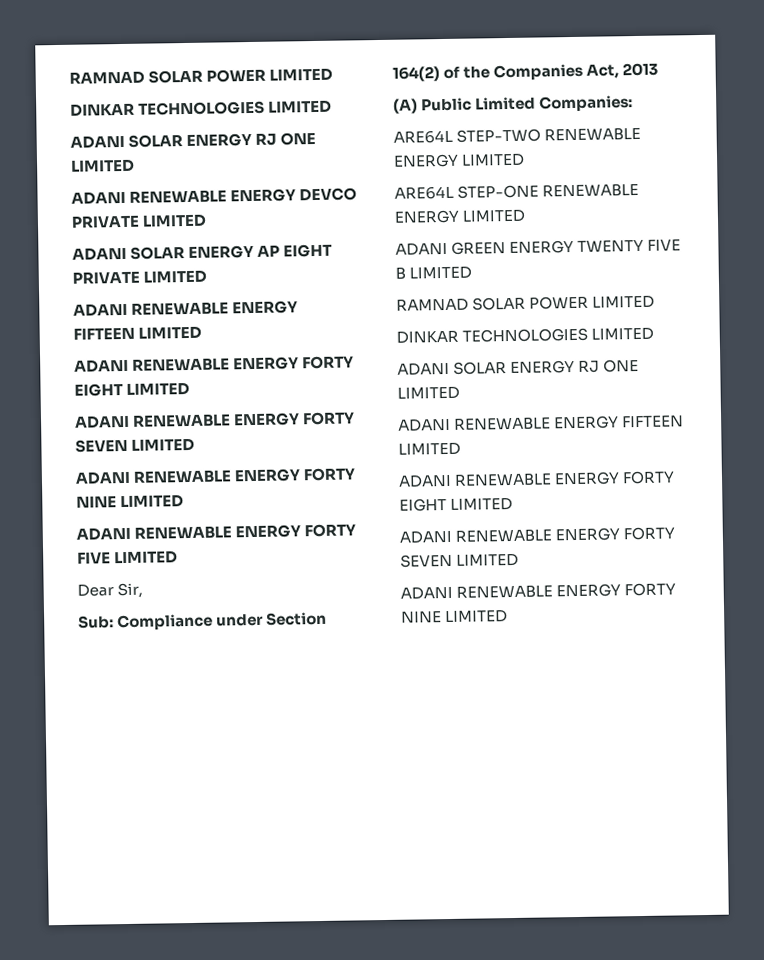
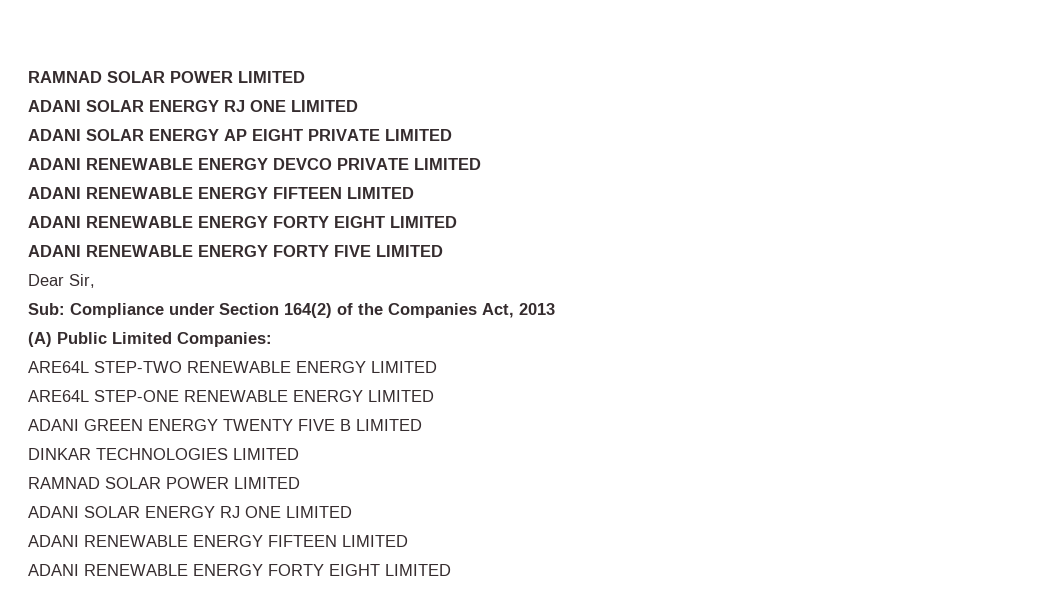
[69,67,334,85] [70,99,333,117] [70,131,317,149] [70,158,135,173] [71,187,358,205] [71,213,208,228] [72,243,333,261] RAMNAD SOLAR POWER LIMITED // DINKAR TECHNOLOGIES LIMITED // ADANI SOLAR ENERGY RJ ONE LIMITED // ADANI RENEWABLE ENERGY DEVCO PRIVATE LIMITED // ADANI SOLAR ENERGY AP EIGHT -> [28,71,305,83] [28,100,358,112] [28,129,452,141] [28,158,332,170] RAMNAD SOLAR POWER LIMITED // ADANI SOLAR ENERGY RJ ONE LIMITED // ADANI SOLAR ENERGY AP EIGHT PRIVATE LIMITED // ADANI RENEWABLE ENERGY DEVCO
[74,411,356,429] [75,437,196,453] [75,467,357,485] [76,494,185,509] // ADANI RENEWABLE ENERGY FORTY SEVEN LIMITED // ADANI RENEWABLE ENERGY FORTY NINE LIMITED -> (457, 222) none
[396,295,656,312] [396,327,655,344] // RAMNAD SOLAR POWER LIMITED // DINKAR TECHNOLOGIES LIMITED -> [28,448,299,460] [28,477,300,489] // DINKAR TECHNOLOGIES LIMITED // RAMNAD SOLAR POWER LIMITED
[399,526,676,544] [400,553,520,568] [400,582,677,600] [401,610,509,624] // ADANI RENEWABLE ENERGY FORTY SEVEN LIMITED // ADANI RENEWABLE ENERGY FORTY NINE LIMITED -> (451, 570) none

